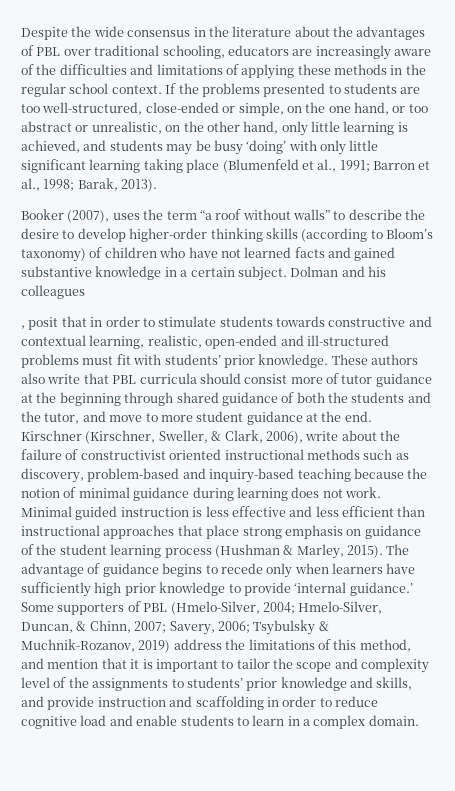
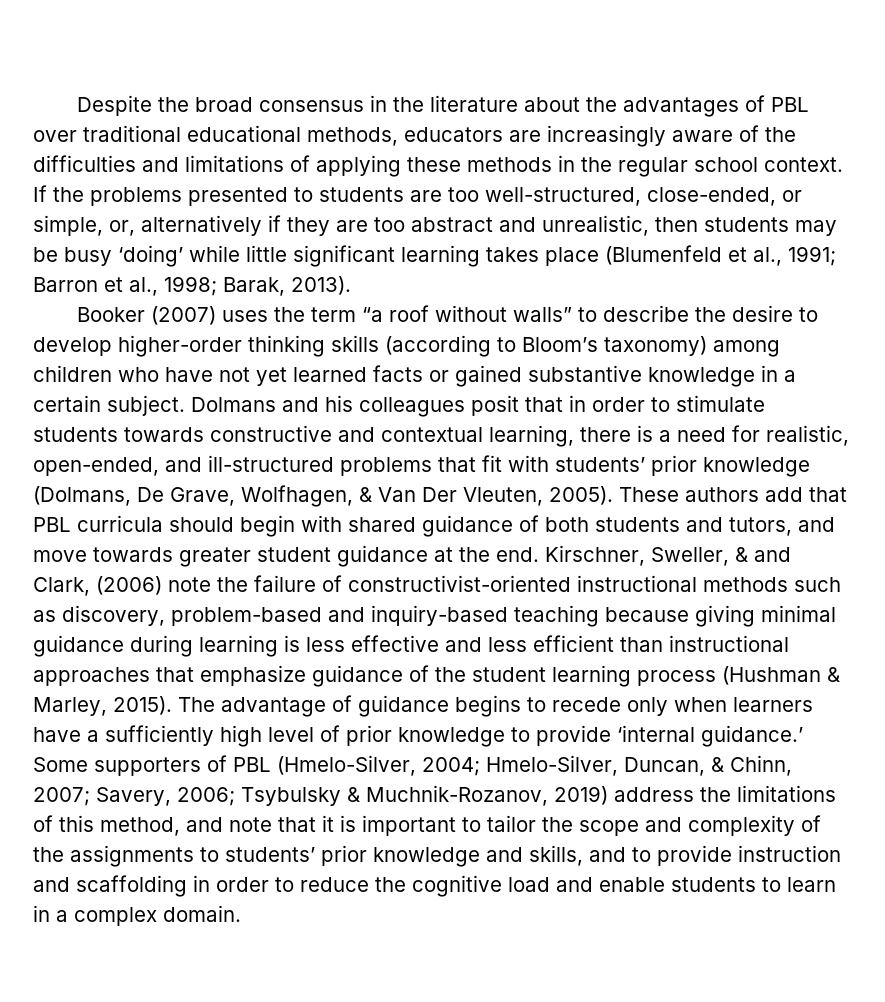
[93,26,124,37] wide -> [195,97,254,112] broad
[162,45,225,59] schooling, -> [187,125,398,146] educational methods,
[145,102,219,113] close-ended -> [647,187,776,206] close-ended,
[286,102,428,115] [21,121,408,136] [21,140,107,153] on the one hand, or too abstract or unrealistic, on the other hand, only little learning is achieved, and -> [109,215,698,236] or, alternatively if they are too abstract and unrealistic, then
[288,140,346,155] with only -> [189,245,240,262] while
[143,159,183,173] taking -> [486,247,539,262] takes
[67,210,110,223] (2007), -> [151,306,217,325] (2007)
[89,247,103,258] of -> [713,340,780,357] among
(241, 253) none -> [256,367,287,386] yet
[328,247,351,258] and -> [429,370,449,382] or
[290,266,339,277] Dolman -> [191,397,276,412] Dolmans
[21,325,25,329] // , -> (465, 407) none
[147,335,278,349] realistic, open-ended -> [580,425,849,446] [33,457,159,476] there is a need for realistic, open-ended,
[82,356,114,365] must -> [438,457,476,472] that
[258,354,418,368] [21,373,432,387] [21,392,174,406] knowledge. These authors also write that PBL curricula should consist more of tutor guidance at the beginning through -> [703,457,810,477] [33,485,847,507] [33,515,342,537] knowledge (Dolmans, De Grave, Wolfhagen, & Van Der Vleuten, 2005). These authors add that PBL curricula should begin with
[328,392,348,403] the -> (589, 524) none
[21,411,193,424] the tutor, and move to more -> [729,517,835,536] [33,547,251,567] tutors, and move towards greater
[21,430,377,444] Kirschner (Kirschner, Sweller, & Clark, 2006), write about -> [545,545,791,566] [33,576,211,596] Kirschner, Sweller, & and Clark, (2006) note
[80,449,222,460] constructivist oriented -> [348,575,571,592] constructivist-oriented
[407,468,428,479] [21,487,77,498] the notion of -> [695,605,755,627] giving
[291,487,381,498] [21,506,189,520] does not work. Minimal guided instruction -> (278, 646) none
[206,525,362,539] place strong emphasis on -> [200,665,306,686] emphasize
(416, 568) none -> [87,730,99,742] a
(122, 589) none -> [268,725,340,742] level of
[47,659,99,669] mention -> [229,817,272,832] note
[21,677,50,688] level -> (795, 825) none
(44, 701) none -> [632,847,651,862] to
(378, 701) none -> [375,877,406,892] the

